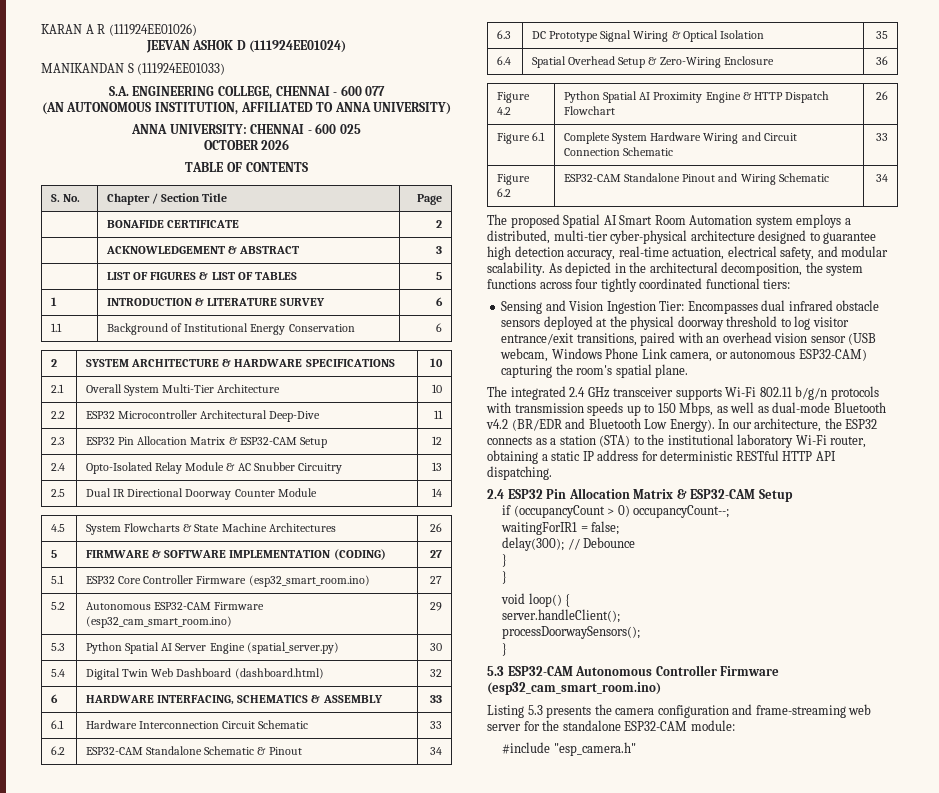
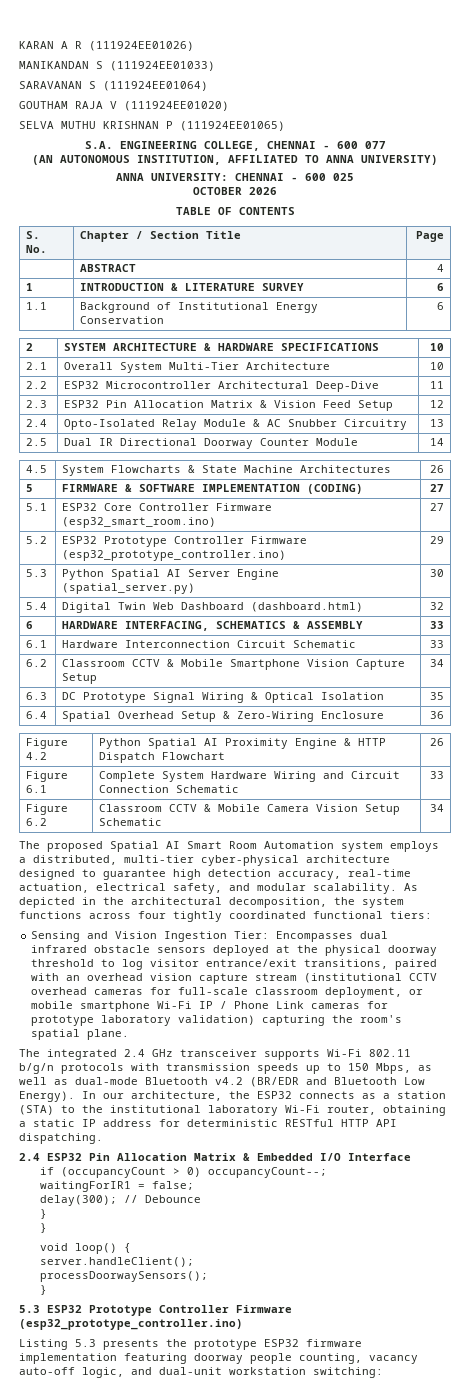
[145,40,347,53] // JEEVAN ASHOK D (111924EE01024) -> (194, 46) none
(226, 69) none -> [19,81,208,91] [19,101,229,111] [19,121,285,131] // SARAVANAN S (111924EE01064) // GOUTHAM RAJA V (111924EE01020) // SELVA MUTHU KRISHNAN P (111924EE01065)
[107,220,240,228] [435,220,442,228] [106,246,300,254] [435,246,442,254] [107,272,297,280] [435,272,442,280] BONAFIDE CERTIFICATE | 2 // | ACKNOWLEDGEMENT & ABSTRACT | 3 // | LIST OF FIGURES & LIST OF TABLES | 5 -> [80,264,137,272] [436,264,444,272] ABSTRACT | 4
[239,437,297,445] ESP32-CAM -> [274,400,352,408] Vision Feed
[86,602,265,610] [86,616,233,628] Autonomous ESP32-CAM Firmware (esp32_cam_smart_room.ino) -> [62,536,308,547] [62,550,287,561] ESP32 Prototype Controller Firmware (esp32_prototype_controller.ino)
[86,746,302,755] ESP32-CAM Standalone Schematic & Pinout -> [62,659,406,670] [62,673,98,684] Classroom CCTV & Mobile Smartphone Vision Capture Setup
[564,173,776,185] ESP32-CAM Standalone Pinout and Wiring -> [99,804,401,815] Classroom CCTV & Mobile Camera Vision Setup
[810,333,877,345] [500,348,867,362] sensor (USB webcam, Windows Phone Link camera, or autonomous ESP32-CAM) -> [199,973,438,984] [31,987,424,998] [31,1001,389,1012] [31,1015,256,1026] capture stream (institutional CCTV overhead cameras for full-scale classroom deployment, or mobile smartphone Wi-Fi IP / Phone Link cameras for prototype laboratory validation)
[690,489,793,502] ESP32-CAM Setup -> [257,1153,411,1161] Embedded I/O Interface
[507,665,780,676] [487,682,661,695] ESP32-CAM Autonomous Controller Firmware (esp32_cam_smart_room.ino) -> [47,1305,292,1316] [19,1319,243,1330] ESP32 Prototype Controller Firmware (esp32_prototype_controller.ino)
[615,704,872,718] [487,720,735,731] [502,742,636,756] camera configuration and frame-streaming web server for the standalone ESP32-CAM module: // #include "esp_camera.h" -> [194,1339,362,1350] [19,1353,418,1364] [19,1367,383,1378] prototype ESP32 firmware implementation featuring doorway people counting, vacancy auto-off logic, and dual-unit workstation switching:

